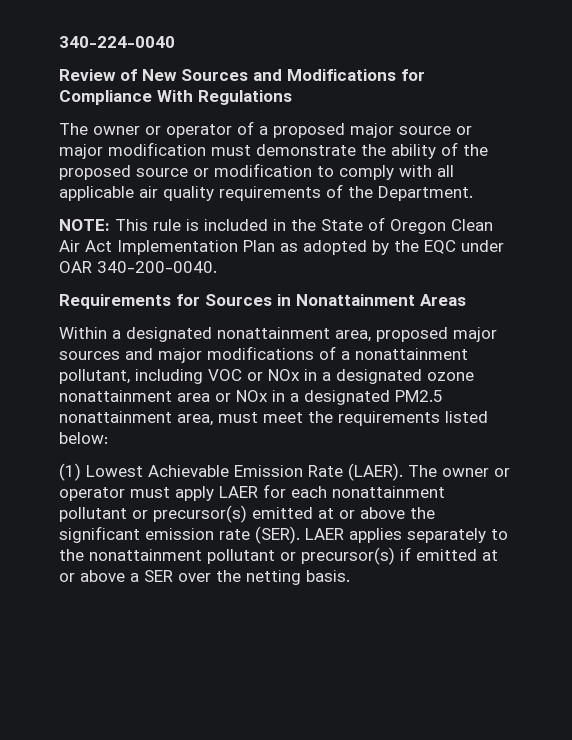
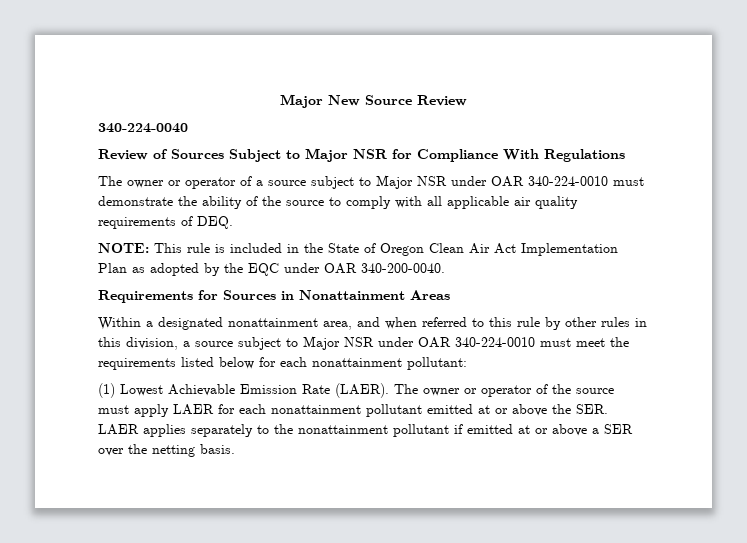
(59, 42) none -> [280,94,467,108] Major New Source Review //
[142,69,396,81] New Sources and Modifications -> [171,148,388,162] Sources Subject to Major NSR
[273,123,472,138] [59,142,206,159] proposed major source or major modification -> [268,175,608,189] source subject to Major NSR under OAR 340-224-0010
[59,163,312,180] proposed source or modification -> [286,200,324,206] source
[348,186,473,201] the Department. -> [197,216,233,229] DEQ.
[376,327,497,342] [59,346,468,363] [59,369,474,384] [59,390,443,405] [59,411,213,426] proposed major sources and major modifications of a nonattainment pollutant, including VOC or NOx in a designated ozone nonattainment area or NOx in a designated PM2.5 nonattainment area, -> [357,317,647,330] [98,336,535,350] and when referred to this rule by other rules in this division, a source subject to Major NSR under OAR 340-224-0010
[59,432,108,444] below: -> [219,357,467,370] below for each nonattainment pollutant:
(125, 494) none -> [536,384,614,394] of the source
[132,505,247,523] or precursor(s) -> (422, 410) none
[59,526,300,544] significant emission rate (SER). -> [576,404,608,414] SER.
[280,547,395,565] or precursor(s) -> (449, 430) none

